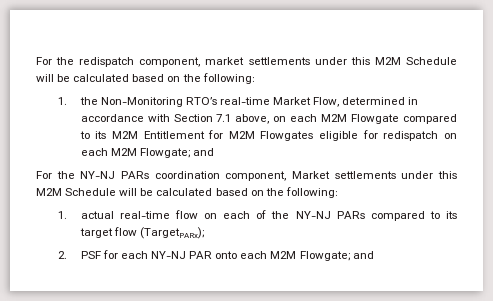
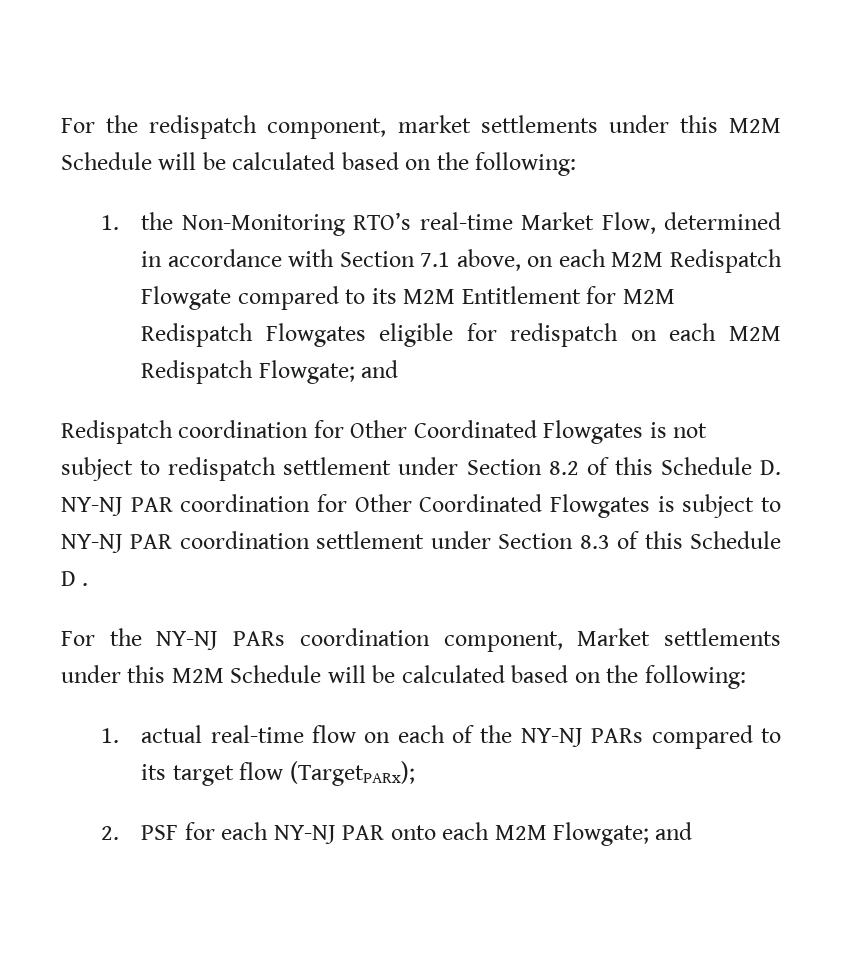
(348, 118) none -> [670,249,783,273] Redispatch
(255, 135) none -> [141,323,254,347] Redispatch
[139,148,215,158] Flowgate; and -> [141,360,399,384] [61,420,708,444] [61,457,782,481] [61,494,781,518] [61,531,781,553] [61,571,89,586] Redispatch Flowgate; and // Redispatch coordination for Other Coordinated Flowgates is not subject to redispatch settlement under Section 8.2 of this Schedule D. NY-NJ PAR coordination for Other Coordinated Flowgates is subject to NY-NJ PAR coordination settlement under Section 8.3 of this Schedule D .

